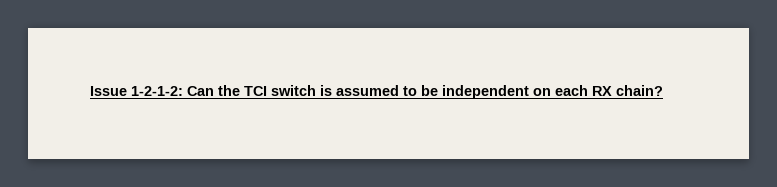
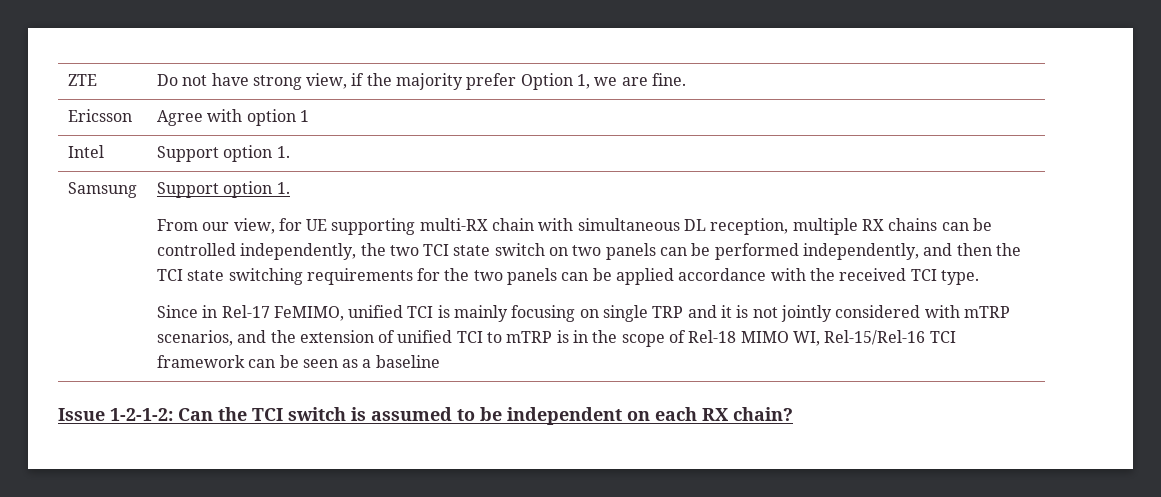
(90, 91) none -> [67,74,97,86] [156,73,687,90] [67,109,132,122] [156,109,309,126] [67,145,104,158] [156,145,290,162] [67,182,137,198] [156,181,290,198] [156,218,993,235] [156,243,1022,260] [156,268,980,285] [156,305,1010,322] [156,330,956,347] [156,355,440,368] ZTE | Do not have strong view, if the majority prefer Option 1, we are fine. // Ericsson | Agree with option 1 // Intel | Support option 1. // Samsung | Support option 1. // From our view, for UE supporting multi-RX chain with simultaneous DL reception, multiple RX chains can be controlled independently, the two TCI state switch on two panels can be performed independently, and then the TCI state switching requirements for the two panels can be applied accordance with the received TCI type. // Since in Rel-17 FeMIMO, unified TCI is mainly focusing on single TRP and it is not jointly considered with mTRP scenarios, and the extension of unified TCI to mTRP is in the scope of Rel-18 MIMO WI, Rel-15/Rel-16 TCI framework can be seen as a baseline //

